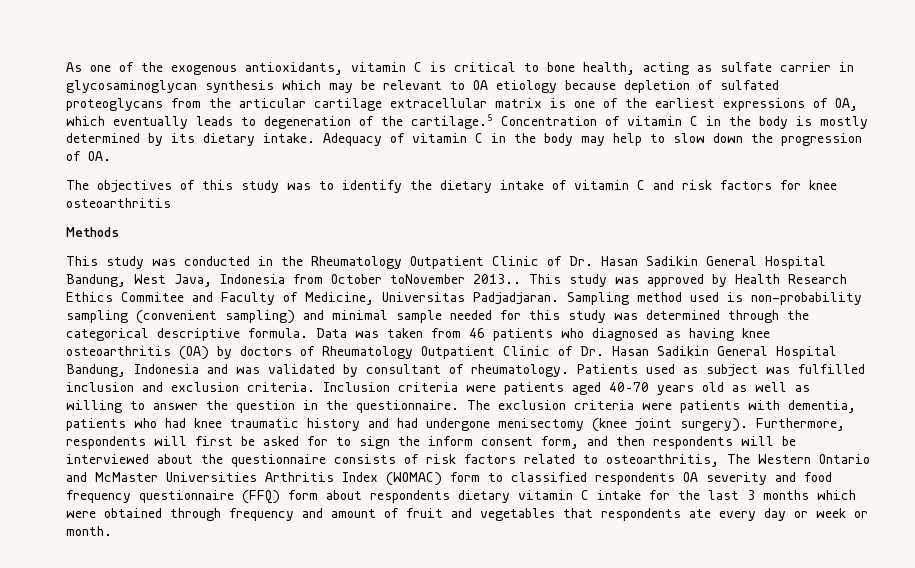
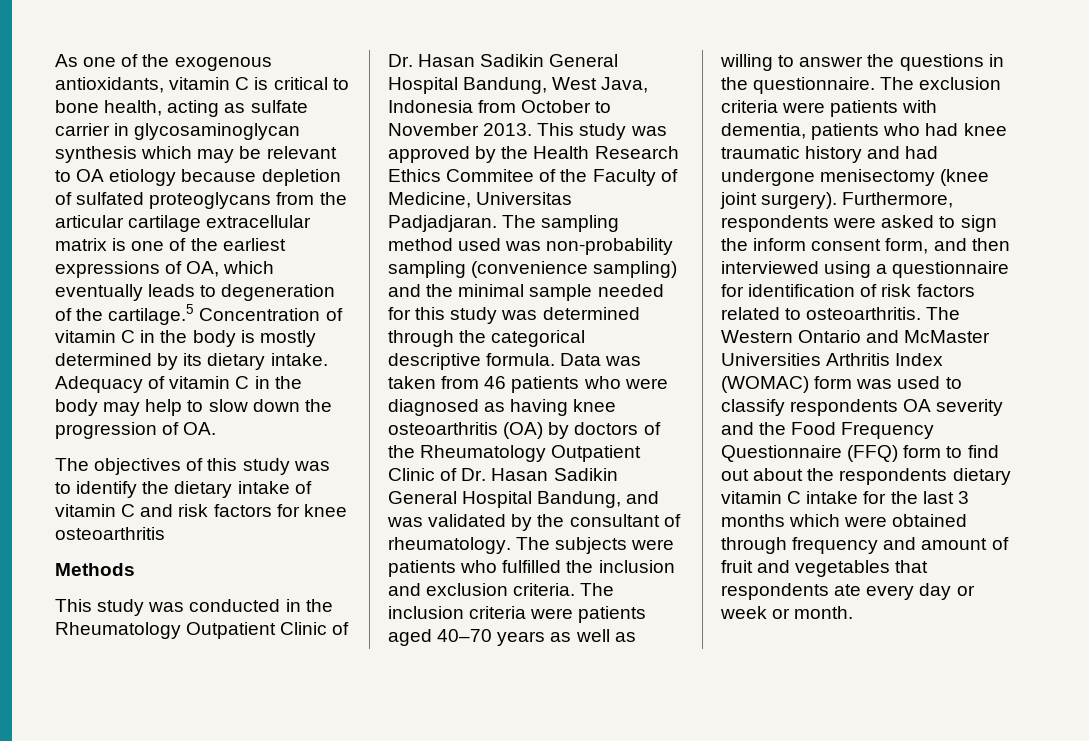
[390,274,521,284] toNovember 2013.. -> [595,101,612,113] [388,123,533,136] to November 2013.
(727, 280) none -> [501,146,529,159] the
[192,292,213,302] and -> [539,169,588,182] of the
[567,292,629,305] Sampling -> [502,215,620,232] The sampling
[727,292,743,302] is -> [505,241,542,251] was
[136,310,217,324] (convenient -> [471,261,589,278] (convenience
(324, 315) none -> [426,284,454,297] the
(584, 333) none -> [624,378,668,389] were
(315, 351) none -> [388,445,415,458] the
[134,364,199,374] Indonesia -> (622, 499) none
(358, 370) none -> [537,514,565,527] the
[577,364,865,377] Patients used as subject was fulfilled -> [516,537,675,554] [388,560,594,577] The subjects were patients who fulfilled the
[323,382,390,392] Inclusion -> [580,583,615,596] [388,606,464,619] The inclusion
[702,382,724,392] old -> (546, 638) none
[236,400,295,413] question -> [899,54,984,71] questions
[154,436,328,446] will first be asked for -> [833,215,935,228] were asked
[653,436,796,449] [66,454,396,467] respondents will be interviewed about the questionnaire consists -> [721,261,1010,278] [721,284,856,297] interviewed using a questionnaire for identification
[606,454,719,467] osteoarthritis, -> [806,307,922,320] osteoarthritis.
[488,472,832,485] [66,490,362,504] to classified respondents OA severity and food frequency questionnaire (FFQ) form about -> [856,376,962,389] [721,399,1004,416] [721,422,935,439] [721,445,999,462] [721,468,835,481] was used to classify respondents OA severity and the Food Frequency Questionnaire (FFQ) form to find out about the

